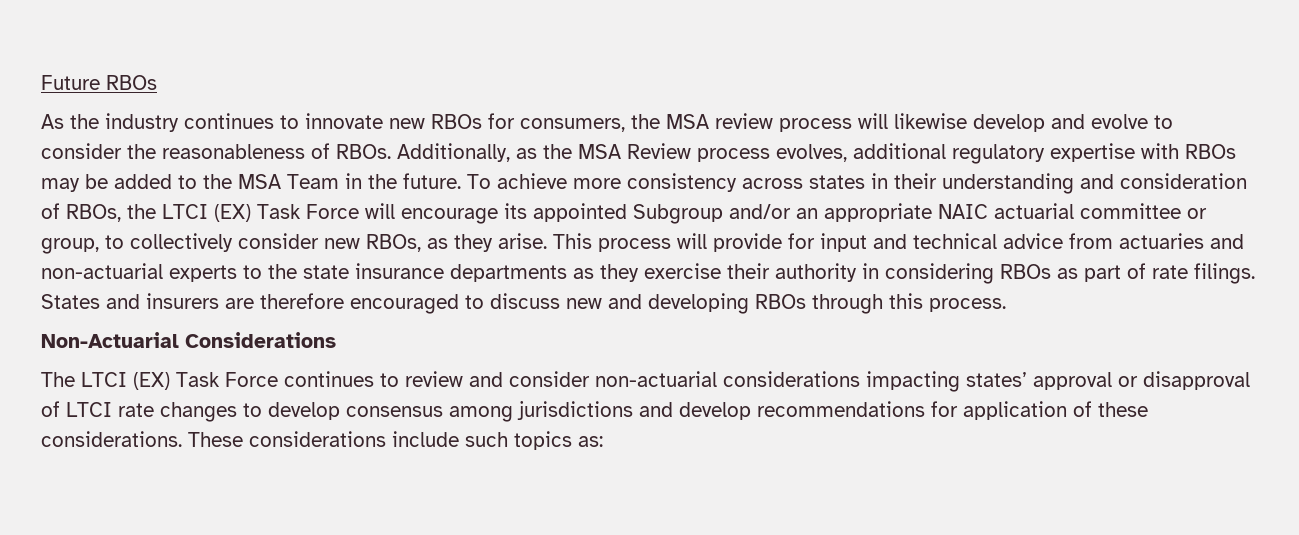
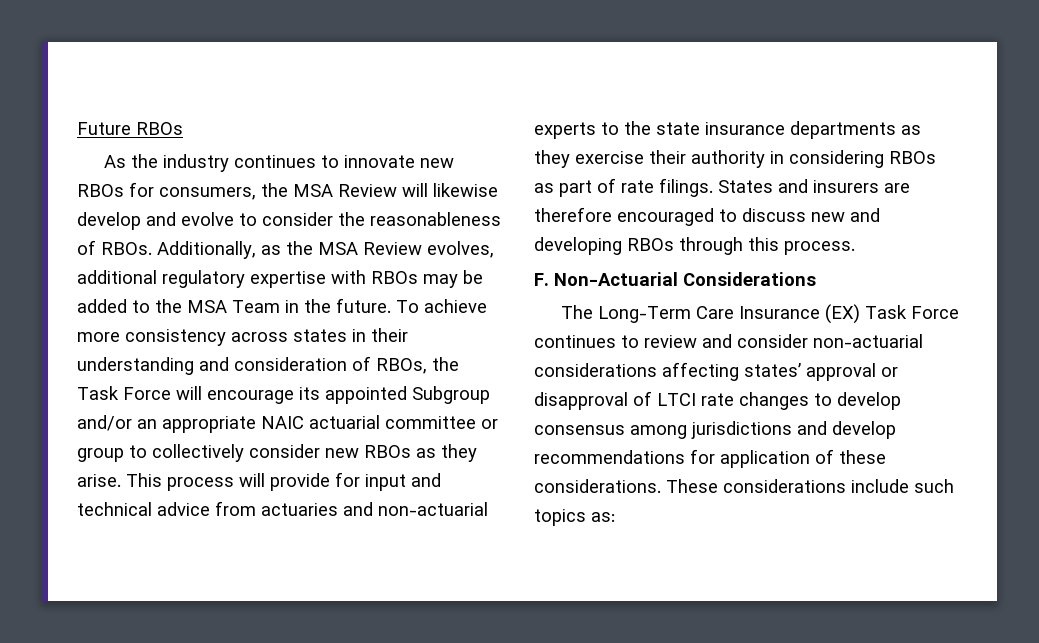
[715,113,852,132] review process -> [338,184,397,197] Review
[697,148,770,162] process -> (422, 248) none
[162,204,251,222] LTCI (EX) -> (459, 364) none
[41,238,99,254] group, -> [77,448,124,462] group
[366,234,421,252] RBOs, -> [364,445,411,458] RBOs
(1006, 305) none -> [534,273,549,286] F.
[81,372,127,387] LTCI -> [597,306,820,323] Long-Term Care Insurance
[866,371,960,392] impacting -> [662,362,739,381] affecting

